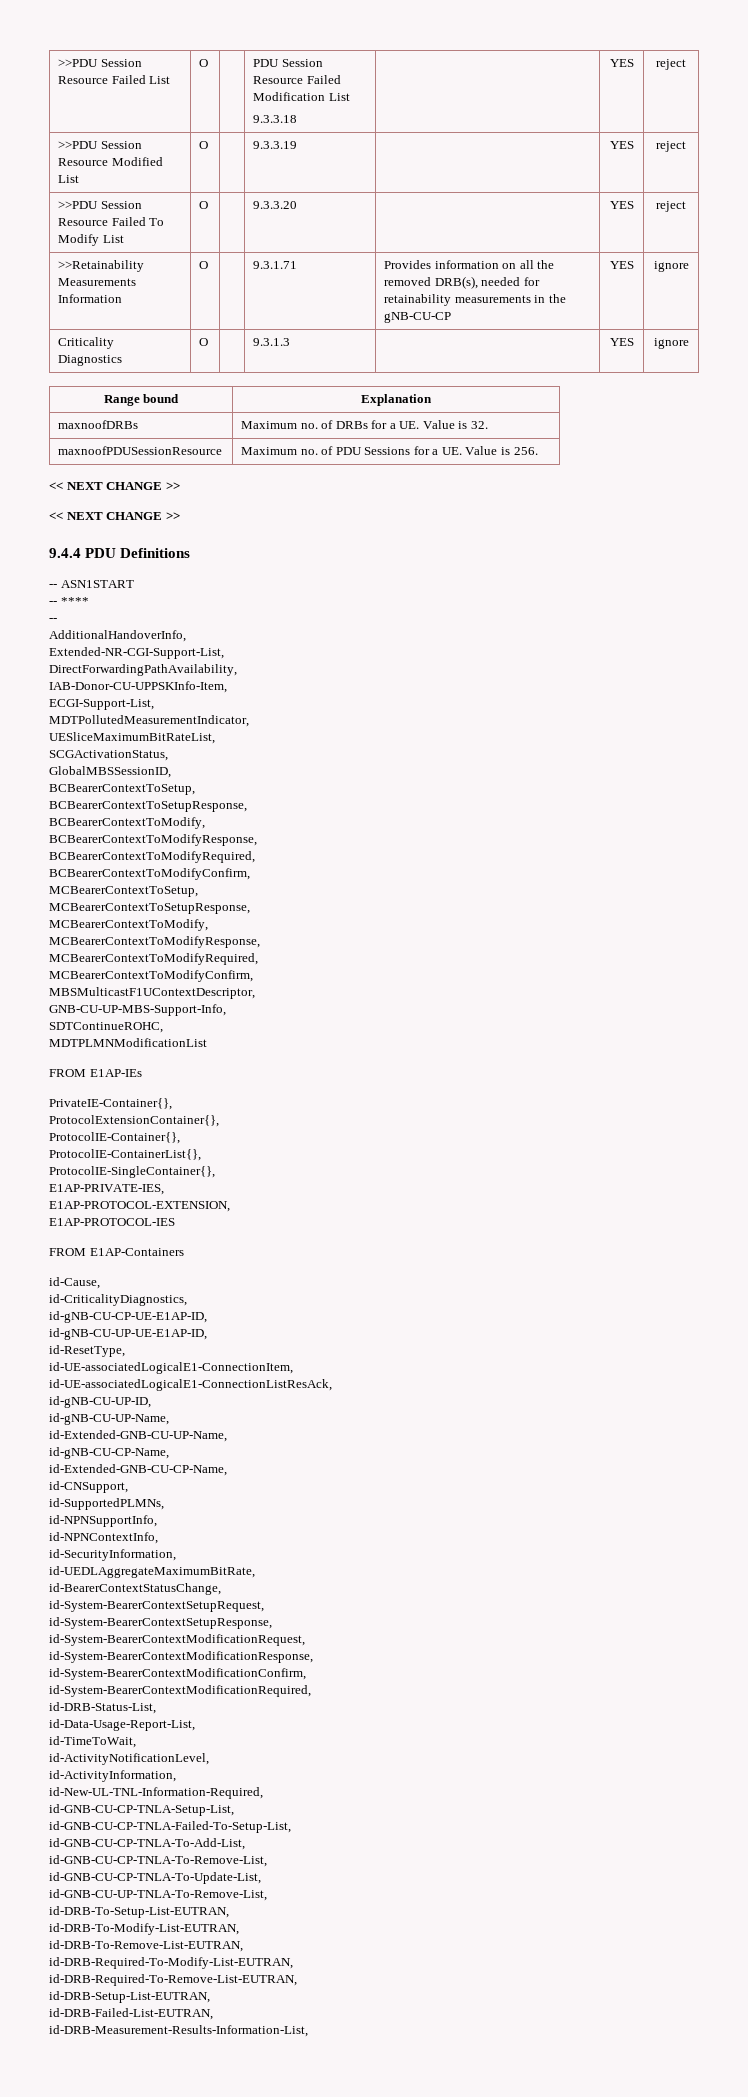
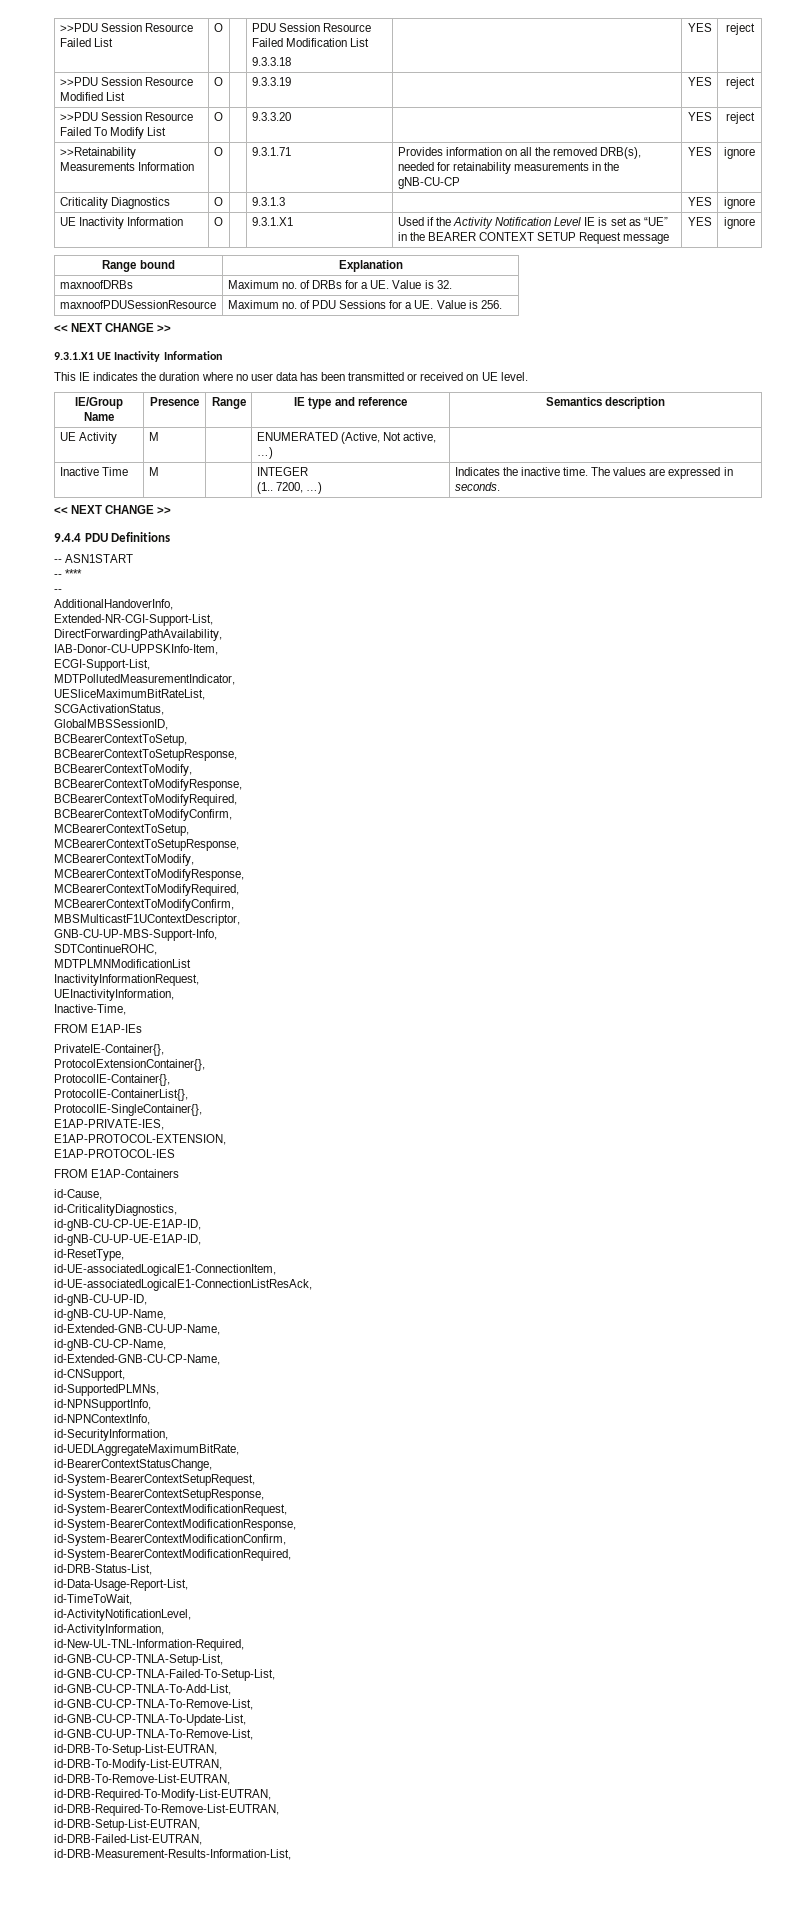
(689, 343) none -> [59,217,183,229] [213,217,223,226] [251,217,293,226] [397,217,668,229] [397,232,670,244] [687,217,712,226] [724,217,755,229] // UE Inactivity Information | O | | 9.3.1.X1 | Used if the Activity Notification Level IE is set as “UE” in the BEARER CONTEXT SETUP Request message | YES | ignore
(180, 486) none -> [54,351,222,362] [54,372,528,381] [75,397,123,409] [84,412,114,421] [150,397,199,406] [211,397,246,409] [294,397,407,409] [545,397,666,409] [59,432,117,444] [148,432,159,441] [256,432,437,444] [256,447,273,459] [59,467,128,476] [148,467,159,476] [256,467,308,476] [256,482,322,494] [454,467,733,479] [454,482,500,491] // 9.3.1.X1 UE Inactivity Information // This IE indicates the duration where no user data has been transmitted or received on UE level. // IE/Group Name | Presence | Range | IE type and reference | Semantics description // UE Activity | M | | ENUMERATED (Active, Not active, …) | // Inactive Time | M | | INTEGER // (1.. 7200, …) | Indicates the inactive time. The values are expressed in seconds.
(207, 1042) none -> [54,974,199,986] [54,989,174,1001] [54,1004,126,1015] // InactivityInformationRequest, // UEInactivityInformation, // Inactive-Time,

